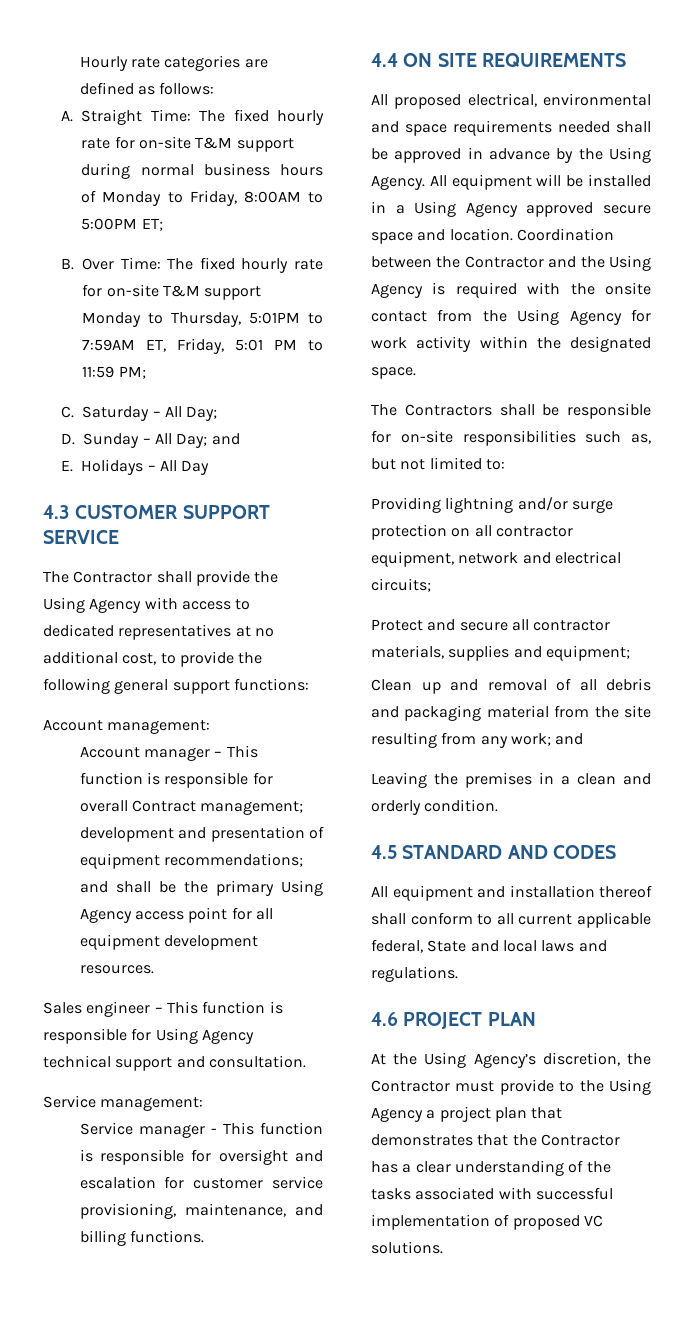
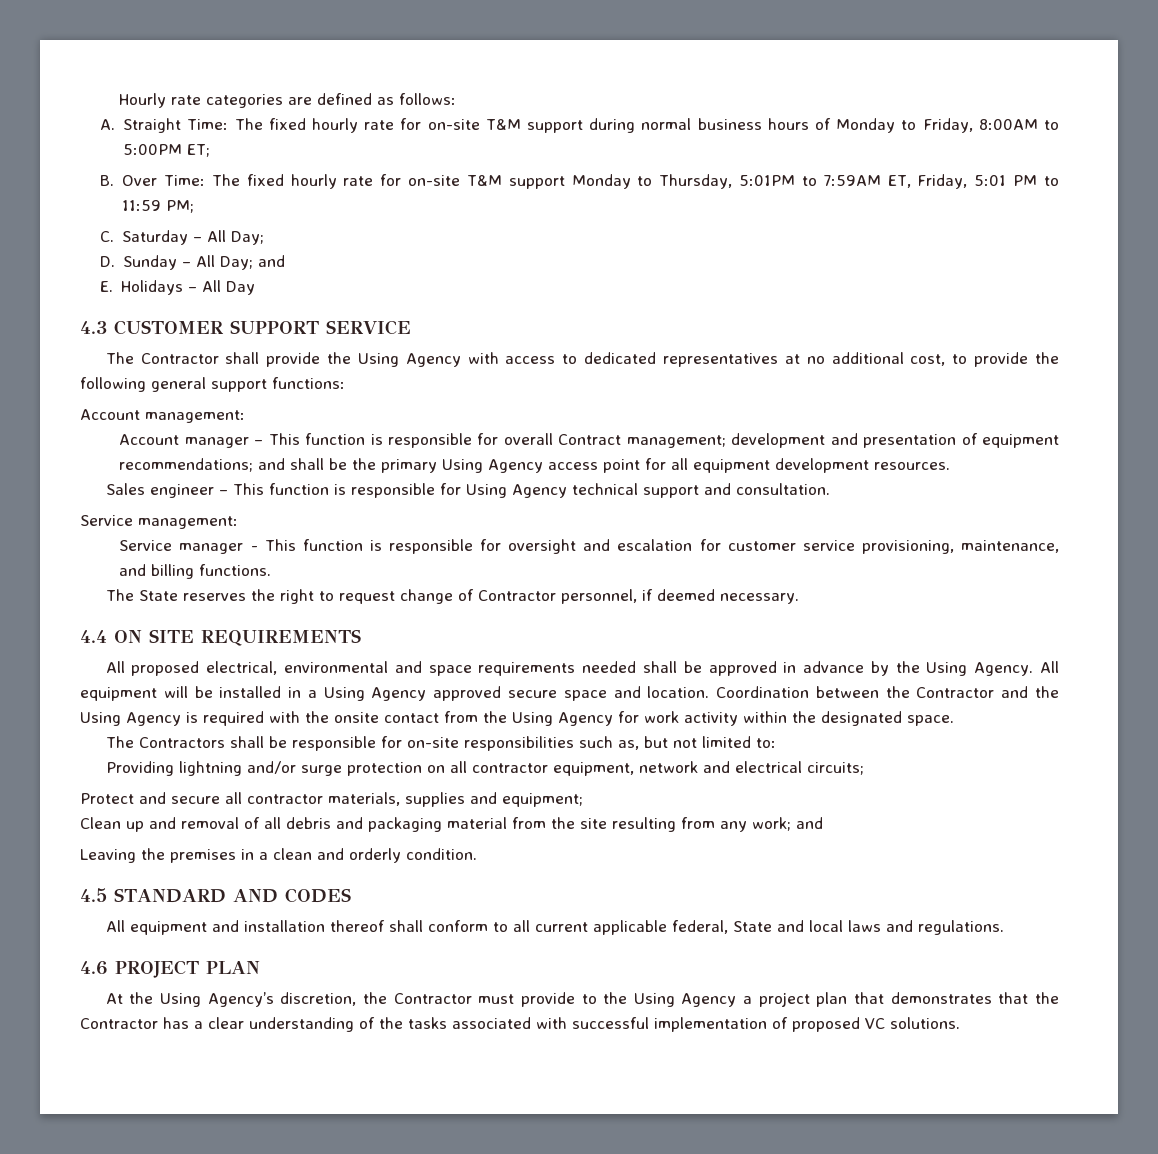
(204, 1236) none -> [105,589,799,604] // The State reserves the right to request change of Contractor personnel, if deemed necessary.

